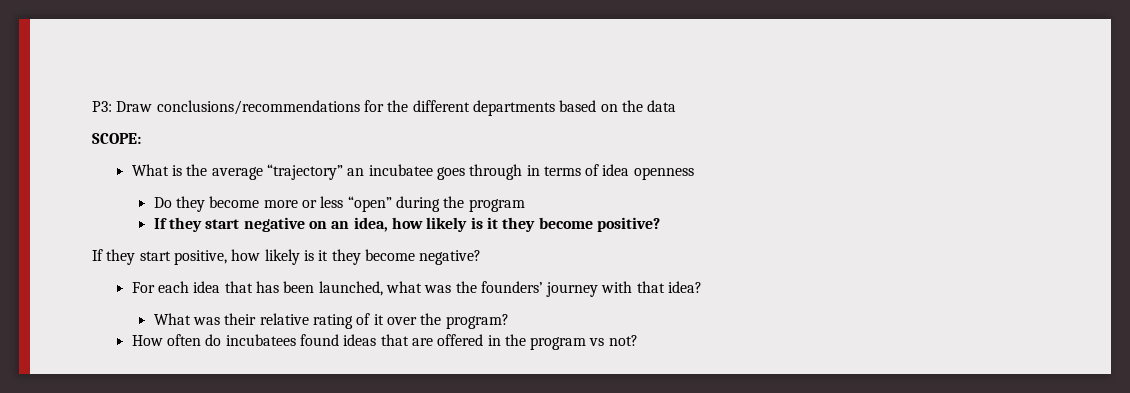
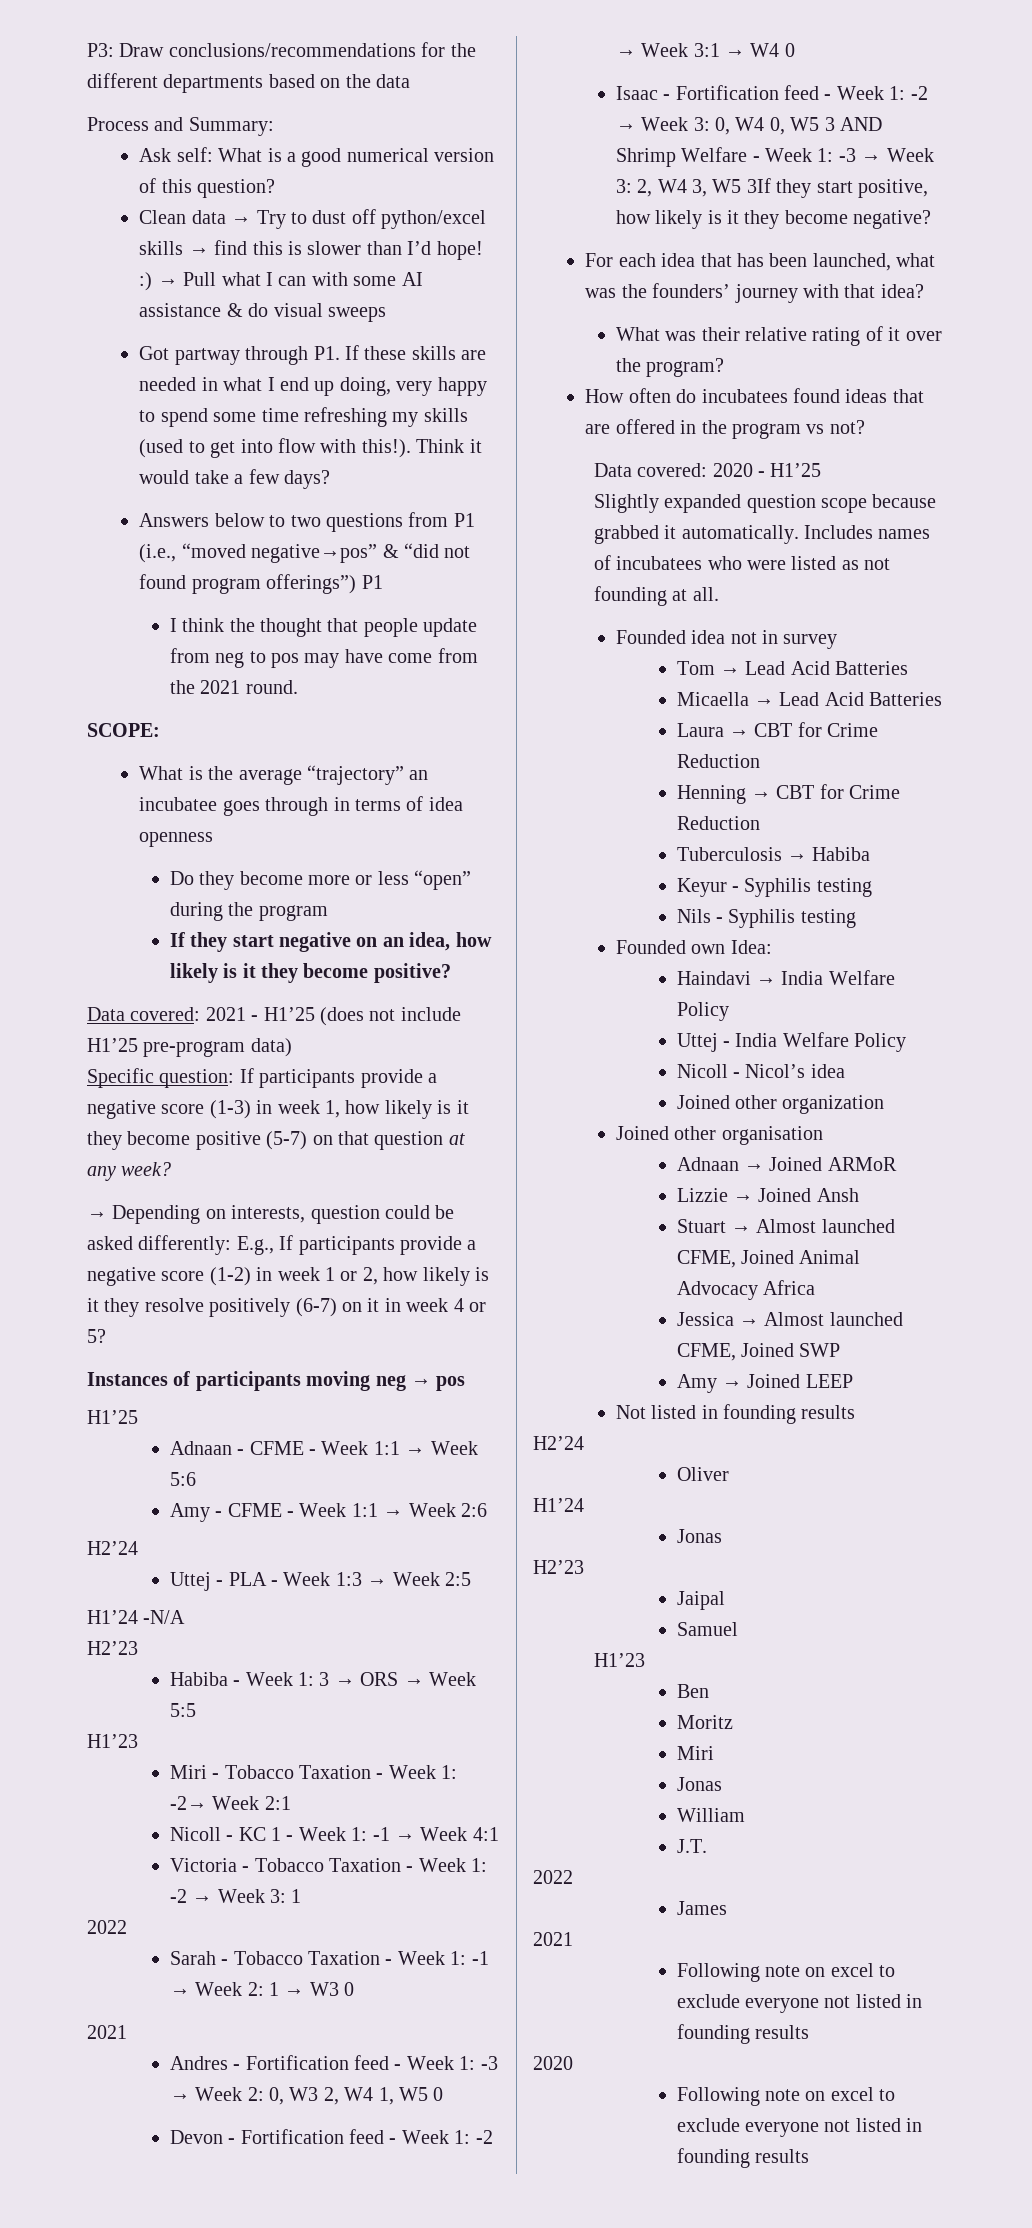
(677, 106) none -> [87,117,274,136] [139,147,495,167] [139,178,276,198] [139,209,487,229] [139,240,483,260] [139,272,423,291] [139,303,386,322] [139,345,487,365] [139,377,487,396] [139,407,468,427] [139,438,482,458] [139,469,330,489] [139,512,475,532] [139,543,471,563] [139,574,383,594] [169,618,478,637] [169,648,478,668] [169,680,298,694] // Process and Summary: // Ask self: What is a good numerical version of this question? // Clean data → Try to dust off python/excel skills → find this is slower than I’d hope! :) → Pull what I can with some AI assistance & do visual sweeps // Got partway through P1. If these skills are needed in what I end up doing, very happy to spend some time refreshing my skills (used to get into flow with this!). Think it would take a few days? // Answers below to two questions from P1 (i.e., “moved negative→pos” & “did not found program offerings”) P1 // I think the thought that people update from neg to pos may have come from the 2021 round.
[92,249,103,261] If -> [87,1007,461,1026] [87,1038,292,1057] [87,1068,437,1088] [87,1100,469,1119] [87,1131,465,1150] [87,1162,172,1181] [87,1205,455,1224] [87,1235,477,1255] [87,1267,489,1286] [87,1298,486,1317] [87,1329,106,1343] [87,1371,466,1391] [87,1410,138,1424] [169,1441,478,1455] [169,1472,196,1486] [169,1503,487,1522] [87,1541,138,1555] [169,1572,471,1591] [87,1610,186,1624] [87,1641,138,1655] [169,1672,476,1686] [169,1703,196,1717] [87,1734,138,1748] [169,1765,458,1779] [169,1796,291,1810] [169,1827,499,1841] [169,1858,488,1872] [169,1889,302,1903] [87,1920,127,1934] [169,1951,489,1965] [169,1982,355,1996] [87,2025,127,2039] [169,2055,498,2070] [169,2087,444,2105] [169,2129,493,2144] [615,43,795,57] [615,85,928,100] [615,117,882,135] [615,147,934,167] [615,178,771,197] Data covered: 2021 - H1’25 (does not include H1’25 pre-program data) // Specific question: If participants provide a negative score (1-3) in week 1, how likely is it they become positive (5-7) on that question at any week? // → Depending on interests, question could be asked differently: E.g., If participants provide a negative score (1-2) in week 1 or 2, how likely is it they resolve positively (6-7) on it in week 4 or 5? // Instances of participants moving neg → pos // H1’25 // Adnaan - CFME - Week 1:1 → Week 5:6 // Amy - CFME - Week 1:1 → Week 2:6 // H2’24 // Uttej - PLA - Week 1:3 → Week 2:5 // H1’24 -N/A // H2’23 // Habiba - Week 1: 3 → ORS → Week 5:5 // H1’23 // Miri - Tobacco Taxation - Week 1: -2→ Week 2:1 // Nicoll - KC 1 - Week 1: -1 → Week 4:1 // Victoria - Tobacco Taxation - Week 1: -2 → Week 3: 1 // 2022 // Sarah - Tobacco Taxation - Week 1: -1 → Week 2: 1 → W3 0 // 2021 // Andres - Fortification feed - Week 1: -3 → Week 2: 0, W3 2, W4 1, W5 0 // Devon - Fortification feed - Week 1: -2 → Week 3:1 → W4 0 // Isaac - Fortification feed - Week 1: -2 → Week 3: 0, W4 0, W5 3 AND Shrimp Welfare - Week 1: -3 → Week 3: 2, W4 3, W5 3If
(638, 340) none -> [593,463,822,477] [593,494,937,513] [593,525,931,544] [593,555,891,570] [593,586,719,606] [615,630,838,649] [676,661,909,675] [676,692,943,706] [676,722,879,737] [676,754,760,768] [676,784,901,804] [676,816,760,830] [676,847,871,861] [676,878,872,897] [676,909,856,928] [615,940,772,954] [676,970,895,985] [676,1002,729,1021] [676,1032,907,1052] [676,1064,845,1078] [676,1095,885,1114] [615,1126,823,1145] [676,1157,897,1171] [676,1188,859,1202] [676,1219,895,1233] [676,1250,861,1268] [676,1280,815,1300] [676,1312,903,1326] [676,1343,841,1361] [676,1374,853,1393] [615,1404,856,1424] [533,1436,584,1450] [676,1467,729,1481] [533,1498,584,1512] [676,1529,722,1543] [533,1560,584,1574] [676,1591,725,1610] [676,1622,738,1636] [593,1653,645,1667] [676,1684,709,1698] [676,1715,733,1729] [676,1746,714,1760] [676,1777,722,1791] [676,1808,745,1822] [676,1839,707,1853] [533,1870,573,1884] [676,1901,727,1915] [533,1932,573,1946] [676,1963,896,1982] [676,1994,923,2013] [676,2024,809,2044] [533,2056,573,2070] [676,2087,896,2106] [676,2118,923,2137] [676,2148,809,2168] // Data covered: 2020 - H1’25 // Slightly expanded question scope because grabbed it automatically. Includes names of incubatees who were listed as not founding at all. // Founded idea not in survey // Tom → Lead Acid Batteries // Micaella → Lead Acid Batteries // Laura → CBT for Crime Reduction // Henning → CBT for Crime Reduction // Tuberculosis → Habiba // Keyur - Syphilis testing // Nils - Syphilis testing // Founded own Idea: // Haindavi → India Welfare Policy // Uttej - India Welfare Policy // Nicoll - Nicol’s idea // Joined other organization // Joined other organisation // Adnaan → Joined ARMoR // Lizzie → Joined Ansh // Stuart → Almost launched CFME, Joined Animal Advocacy Africa // Jessica → Almost launched CFME, Joined SWP // Amy → Joined LEEP // Not listed in founding results // H2’24 // Oliver // H1’24 // Jonas // H2’23 // Jaipal // Samuel // H1’23 // Ben // Moritz // Miri // Jonas // William // J.T. // 2022 // James // 2021 // Following note on excel to exclude everyone not listed in founding results // 2020 // Following note on excel to exclude everyone not listed in founding results

